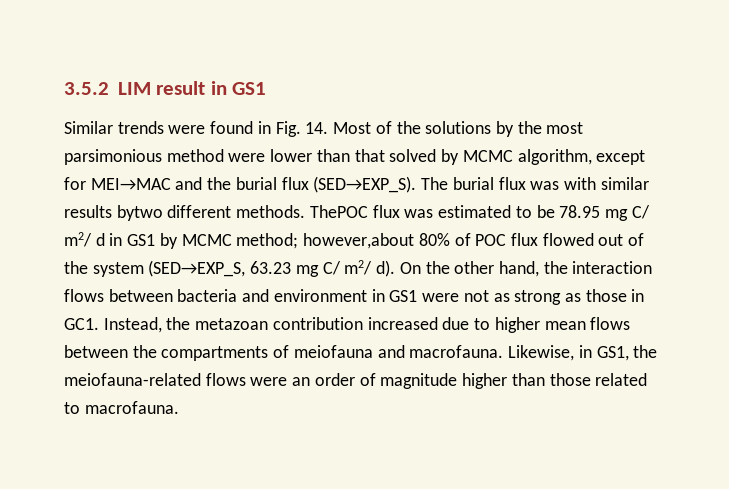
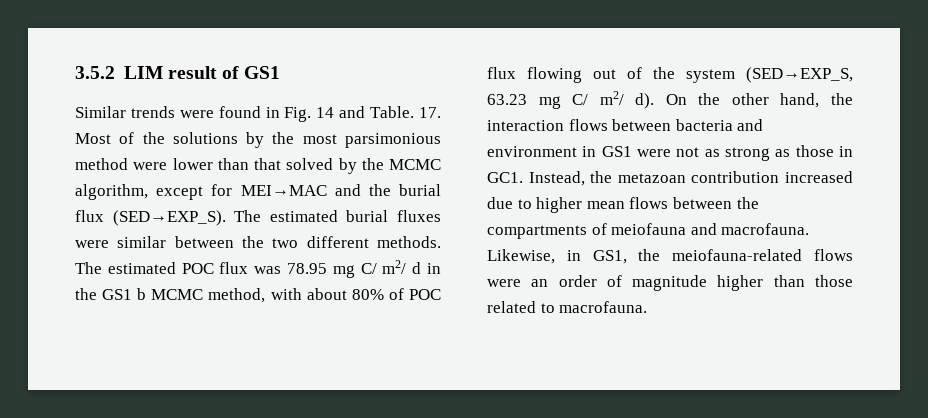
[210,81,227,95] in -> [222,66,240,79] of
[305,122,329,134] 14. -> [316,106,442,118] 14 and Table. 17.
(460, 157) none -> [361,158,384,170] the
[452,177,649,190] [64,205,555,221] burial flux was with similar results bytwo different methods. ThePOC flux was estimated to be -> [269,210,441,222] [75,236,441,248] [75,262,282,274] estimated burial fluxes were similar between the two different methods. The estimated POC flux was
[127,233,415,249] GS1 by MCMC method; however,about -> [75,288,347,303] the GS1 b MCMC method, with about
[542,233,594,246] flowed -> [527,67,582,83] flowing

